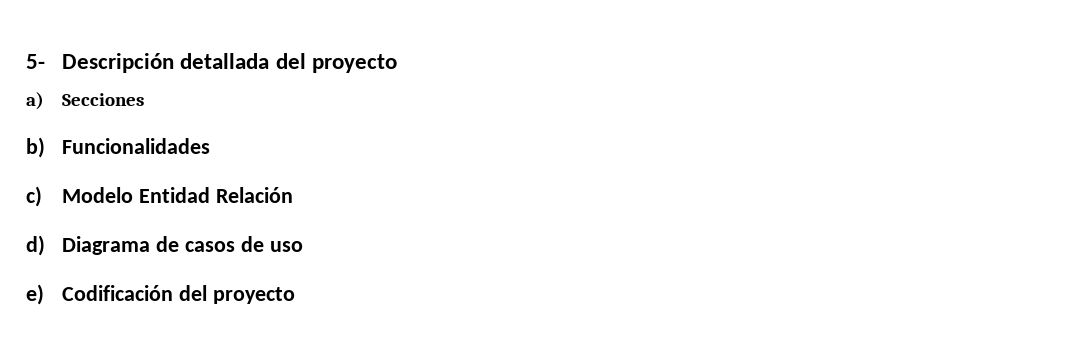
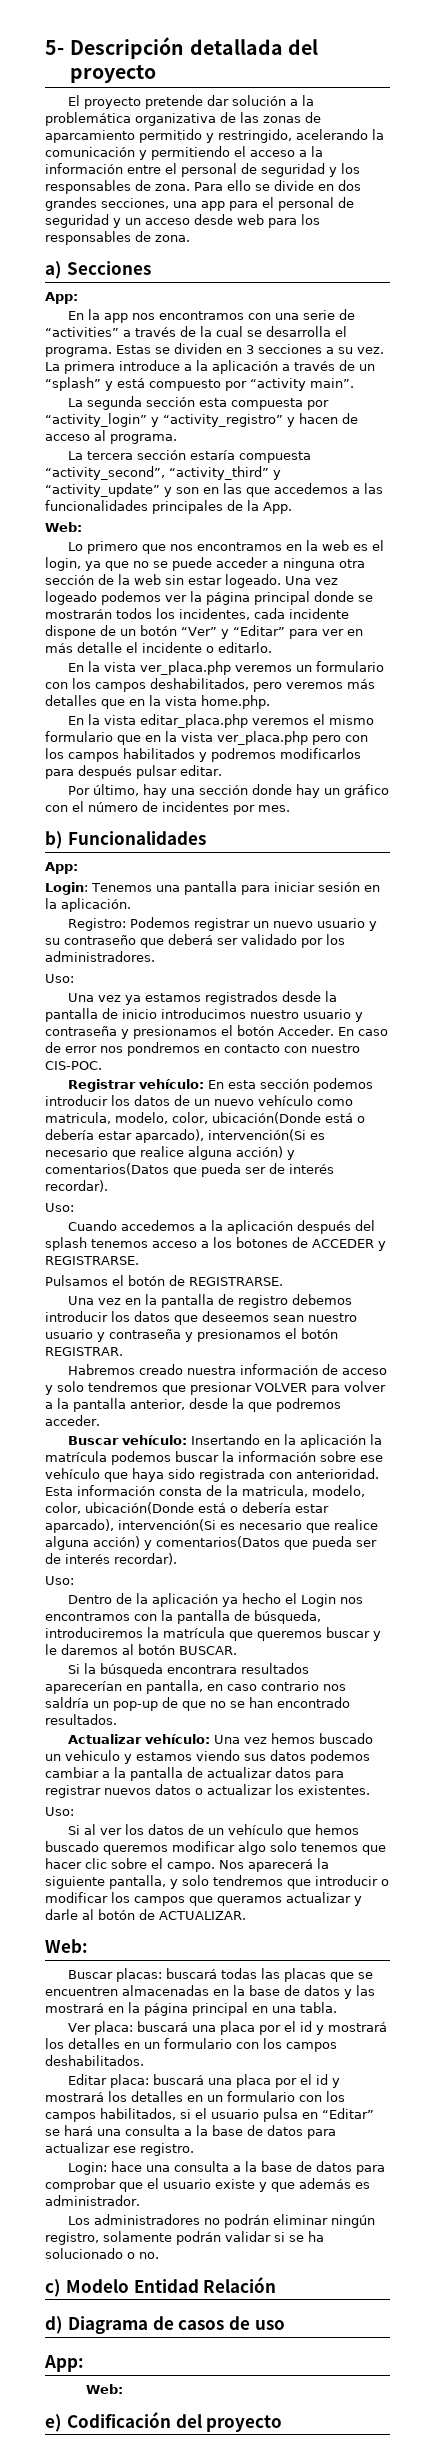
[26,92,145,110] [26,137,211,158] a) Secciones // b) Funcionalidades -> [68,95,315,109] [45,112,321,126] [45,129,384,143] [45,146,323,160] [45,163,360,177] [45,180,361,194] [45,197,354,211] [45,214,320,228] [45,231,190,245] [45,261,152,279] [45,292,78,304] [68,309,356,323] [45,326,347,337] [45,343,384,357] [45,360,375,374] [45,377,354,391] [68,396,330,410] [45,413,358,427] [45,430,177,444] [68,450,312,463] [45,466,281,480] [45,483,383,497] [45,500,292,514] [45,522,82,532] [68,540,385,554] [45,557,365,571] [45,574,338,588] [45,591,373,605] [45,608,349,620] [45,625,363,639] [45,642,272,653] [68,661,385,675] [45,678,375,692] [45,695,270,709] [68,714,375,728] [45,731,368,745] [45,748,361,762] [45,765,222,779] [68,784,390,798] [45,801,290,815] [45,831,207,849] [45,862,78,874] [45,881,380,895] [45,898,131,912] [68,917,378,931] [45,934,345,948] [45,951,155,962] [45,974,74,983] [68,991,338,1005] [45,1008,363,1022] [45,1025,388,1039] [45,1042,360,1056] [45,1061,102,1070] [68,1078,374,1092] [45,1095,353,1106] [45,1112,365,1124] [45,1129,325,1143] [45,1146,295,1160] [45,1163,334,1177] [45,1180,108,1192] [45,1203,74,1212] [68,1220,376,1234] [45,1237,386,1251] [45,1256,139,1265] [45,1275,283,1286] [68,1294,353,1308] [45,1311,357,1325] [45,1328,338,1342] [45,1347,123,1356] [68,1364,388,1375] [45,1381,386,1395] [45,1398,341,1412] [45,1415,100,1426] [68,1434,383,1448] [45,1451,383,1465] [45,1468,379,1482] [45,1485,365,1497] [45,1502,329,1514] [45,1519,378,1533] [45,1536,377,1550] [45,1553,177,1565] [45,1576,74,1585] [68,1593,364,1607] [45,1610,321,1624] [45,1627,381,1641] [45,1644,237,1655] [68,1663,310,1677] [45,1680,346,1694] [45,1697,350,1711] [45,1714,117,1725] [68,1733,374,1744] [45,1750,370,1764] [45,1767,344,1781] [45,1784,370,1798] [45,1807,74,1816] [68,1824,360,1838] [45,1841,386,1855] [45,1858,329,1872] [45,1875,389,1889] [45,1892,362,1906] [45,1909,246,1920] [45,1939,88,1953] [68,1968,374,1982] [45,1985,375,1999] [45,2002,337,2016] [68,2021,388,2035] [45,2038,337,2052] [45,2055,144,2066] [68,2074,341,2088] [45,2091,345,2102] [45,2108,374,2122] [45,2125,336,2139] [45,2142,194,2156] [68,2161,386,2175] [45,2178,370,2192] [45,2195,140,2206] [68,2214,376,2228] [45,2231,324,2245] [45,2248,159,2259] El proyecto pretende dar solución a la problemática organizativa de las zonas de aparcamiento permitido y restringido, acelerando la comunicación y permitiendo el acceso a la información entre el personal de seguridad y los responsables de zona. Para ello se divide en dos grandes secciones, una app para el personal de seguridad y un acceso desde web para los responsables de zona. // a) Secciones // App: // En la app nos encontramos con una serie de “activities” a través de la cual se desarrolla el programa. Estas se dividen en 3 secciones a su vez. La primera introduce a la aplicación a través de un “splash” y está compuesto por “activity main”. // La segunda sección esta compuesta por “activity_login” y “activity_registro” y hacen de acceso al programa. // La tercera sección estaría compuesta “activity_second”, “activity_third” y “activity_update” y son en las que accedemos a las funcionalidades principales de la App. // Web: // Lo primero que nos encontramos en la web es el login, ya que no se puede acceder a ninguna otra sección de la web sin estar logeado. Una vez logeado podemos ver la página principal donde se mostrarán todos los incidentes, cada incidente dispone de un botón “Ver” y “Editar” para ver en más detalle el incidente o editarlo. // En la vista ver_placa.php veremos un formulario con los campos deshabilitados, pero veremos más detalles que en la vista home.php. // En la vista editar_placa.php veremos el mismo formulario que en la vista ver_placa.php pero con los campos habilitados y podremos modificarlos para después pulsar editar. // Por último, hay una sección donde hay un gráfico con el número de incidentes por mes. // b) Funcionalidades // App: // Login: Tenemos una pantalla para iniciar sesión en la aplicación. // Registro: Podemos registrar un nuevo usuario y su contraseño que deberá ser validado por los administradores. // Uso: // Una vez ya estamos registrados desde la pantalla de inicio introducimos nuestro usuario y contraseña y presionamos el botón Acceder. En caso de error nos pondremos en contacto con nuestro CIS-POC. // Registrar vehículo: En esta sección podemos introducir los datos de un nuevo vehículo como matricula, modelo, color, ubicación(Donde está o debería estar aparcado), intervención(Si es necesario que realice alguna acción) y comentarios(Datos que pueda ser de interés recordar). // Uso: // Cuando accedemos a la aplicación después del splash tenemos acceso a los botones de ACCEDER y REGISTRARSE. // Pulsamos el botón de REGISTRARSE. // Una vez en la pantalla de registro debemos introducir los datos que deseemos sean nuestro usuario y contraseña y presionamos el botón REGISTRAR. // Habremos creado nuestra información de acceso y solo tendremos que presionar VOLVER para volver a la pantalla anterior, desde la que podremos acceder. // Buscar vehículo: Insertando en la aplicación la matrícula podemos buscar la información sobre ese vehículo que haya sido registrada con anterioridad. Esta información consta de la matricula, modelo, color, ubicación(Donde está o debería estar aparcado), intervención(Si es necesario que realice alguna acción) y comentarios(Datos que pueda ser de interés recordar). // Uso: // Dentro de la aplicación ya hecho el Login nos encontramos con la pantalla de búsqueda, introduciremos la matrícula que queremos buscar y le daremos al botón BUSCAR. // Si la búsqueda encontrara resultados aparecerían en pantalla, en caso contrario nos saldría un pop-up de que no se han encontrado resultados. // Actualizar vehículo: Una vez hemos buscado un vehiculo y estamos viendo sus datos podemos cambiar a la pantalla de actualizar datos para registrar nuevos datos o actualizar los existentes. // Uso: // Si al ver los datos de un vehículo que hemos buscado queremos modificar algo solo tenemos que hacer clic sobre el campo. Nos aparecerá la siguiente pantalla, y solo tendremos que introducir o modificar los campos que queramos actualizar y darle al botón de ACTUALIZAR. // Web: // Buscar placas: buscará todas las placas que se encuentren almacenadas en la base de datos y las mostrará en la página principal en una tabla. // Ver placa: buscará una placa por el id y mostrará los detalles en un formulario con los campos deshabilitados. // Editar placa: buscará una placa por el id y mostrará los detalles en un formulario con los campos habilitados, si el usuario pulsa en “Editar” se hará una consulta a la base de datos para actualizar ese registro. // Login: hace una consulta a la base de datos para comprobar que el usuario existe y que además es administrador. // Los administradores no podrán eliminar ningún registro, solamente podrán validar si se ha solucionado o no.
(303, 246) none -> [44,2355,84,2372] [85,2384,123,2394] // App: // Web:

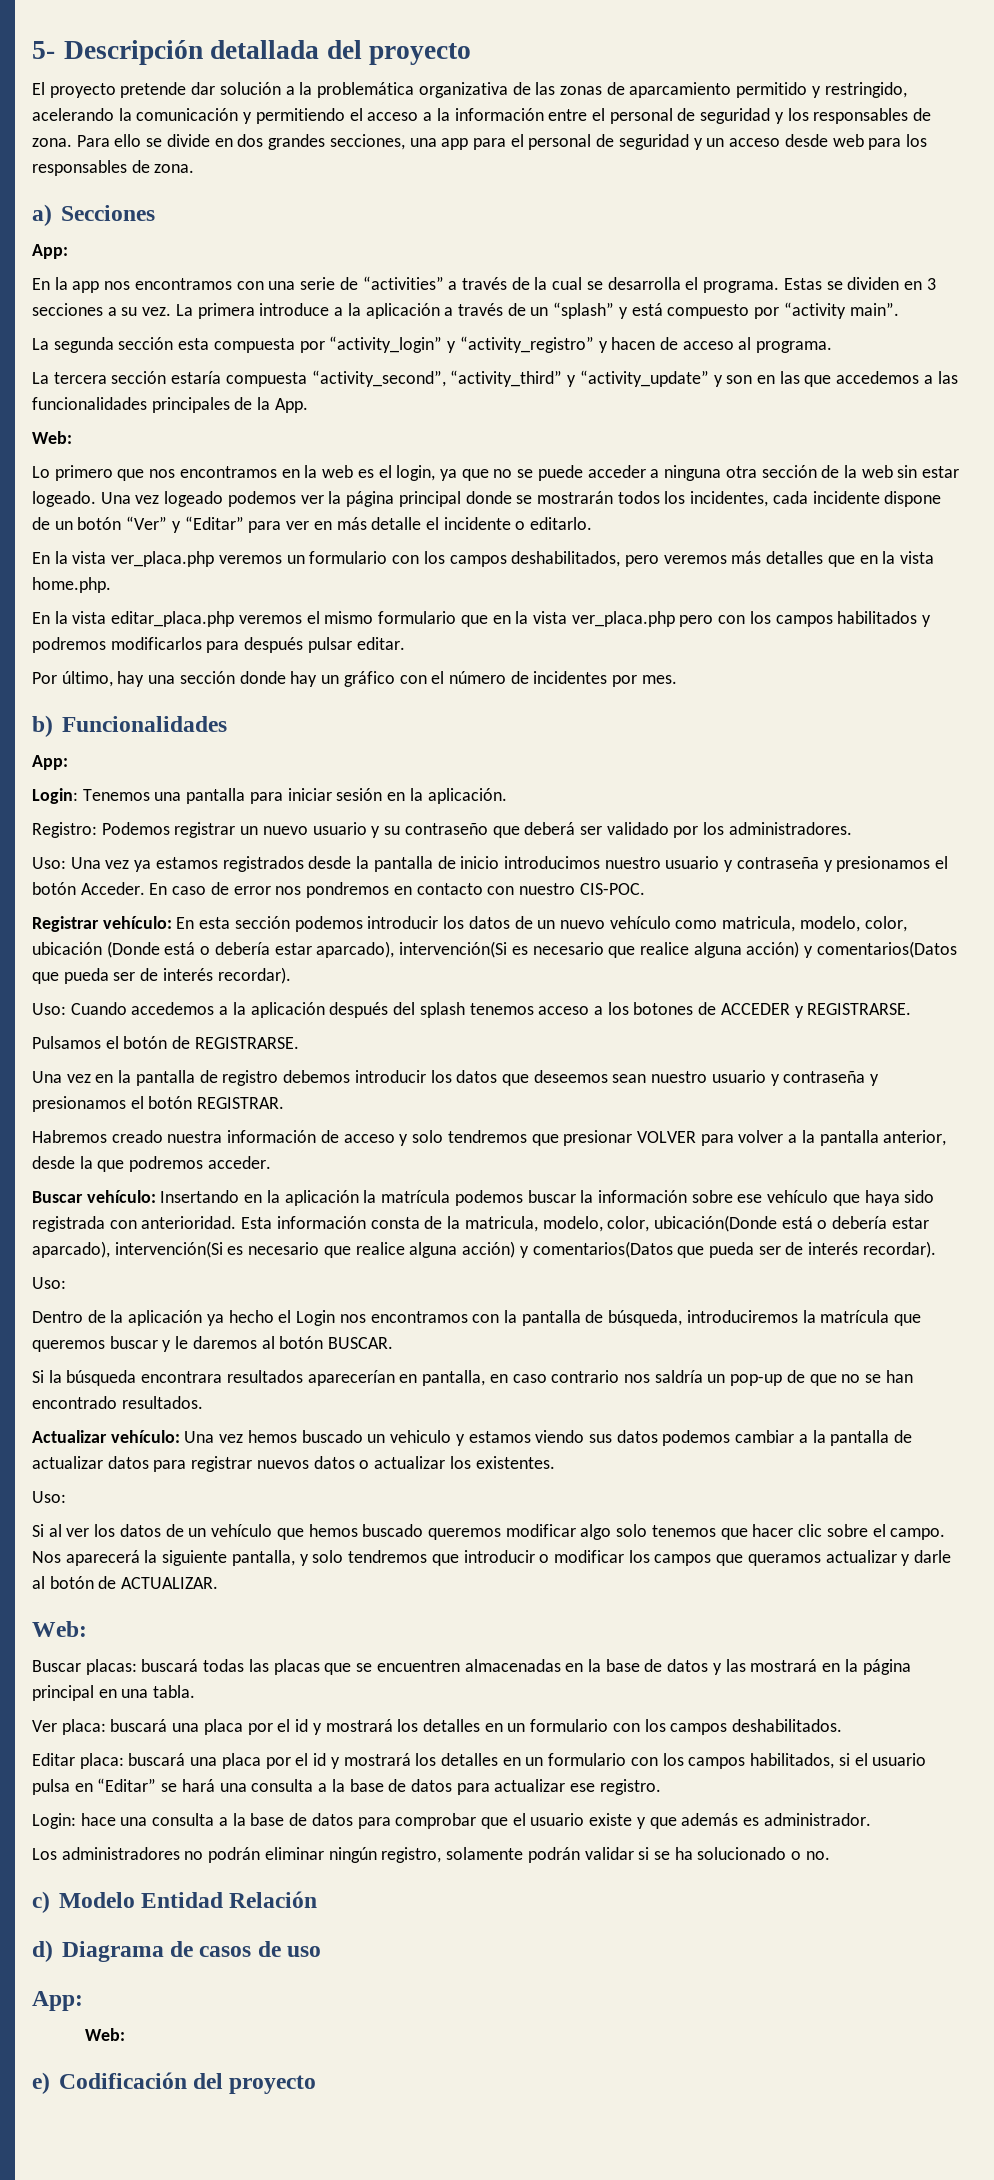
(74, 978) // -> (66, 863) none
[212,1112,321,1124] ubicación(Donde -> [32,941,160,958] ubicación (Donde
(74, 1207) // -> (66, 1009) none

